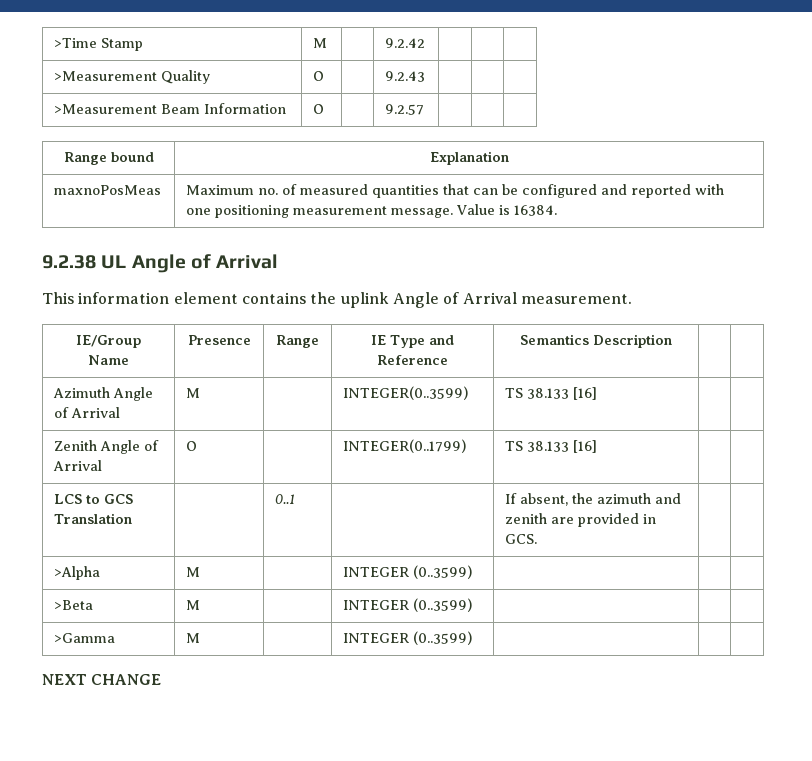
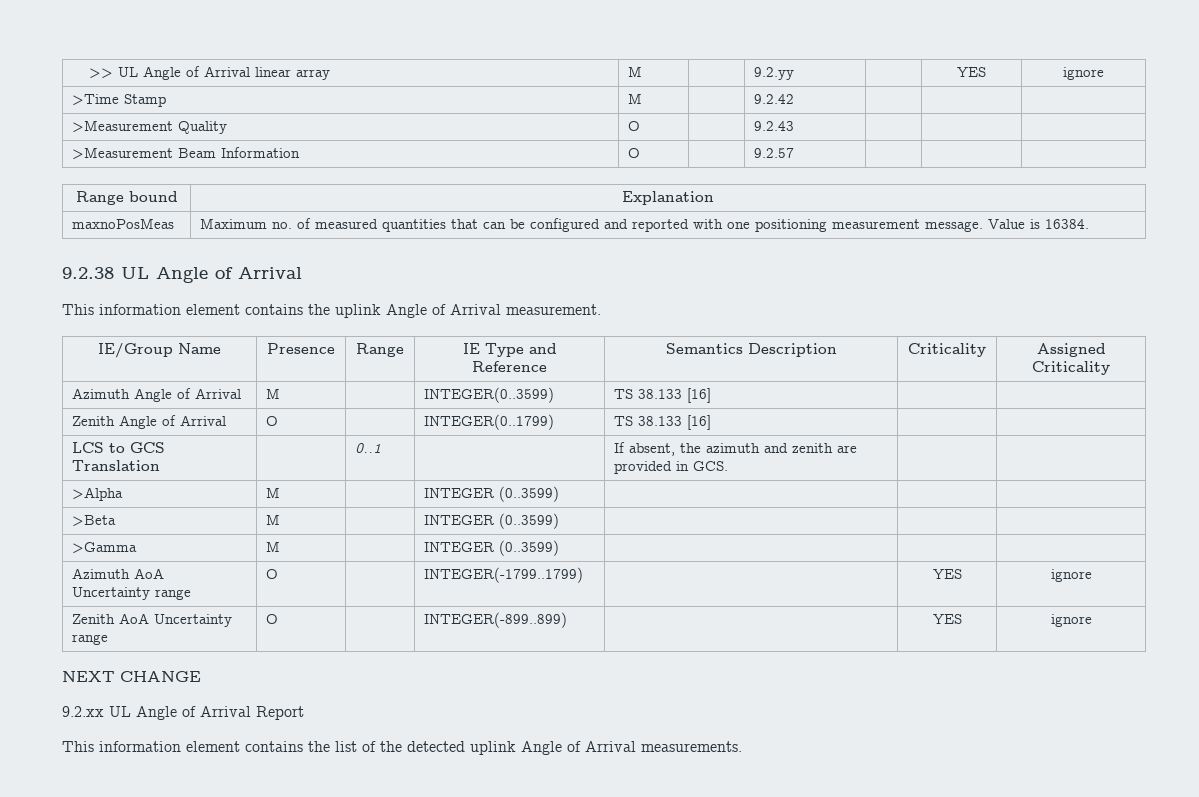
(54, 43) none -> [89,66,331,80] [628,66,643,77] [754,67,795,80] [957,67,986,77] [1063,67,1104,80] >> UL Angle of Arrival linear array | M | | 9.2.yy | | YES | ignore //
(672, 341) | -> [908,343,986,357] [1036,343,1106,357] [1032,361,1110,375] Criticality | Assigned Criticality
[42,674,162,685] // NEXT CHANGE -> [72,568,165,579] [72,587,192,600] [266,569,279,579] [424,567,584,583] [932,569,962,579] [1050,569,1092,582] [72,613,233,627] [72,634,109,645] [266,614,279,624] [424,612,568,628] [932,614,962,624] [1050,614,1092,627] [62,671,201,682] [62,706,304,720] [62,741,742,755] // Azimuth AoA Uncertainty range | O | | INTEGER(-1799..1799) | | YES | ignore // Zenith AoA Uncertainty range | O | | INTEGER(-899..899) | | YES | ignore // NEXT CHANGE // 9.2.xx UL Angle of Arrival Report // This information element contains the list of the detected uplink Angle of Arrival measurements.

